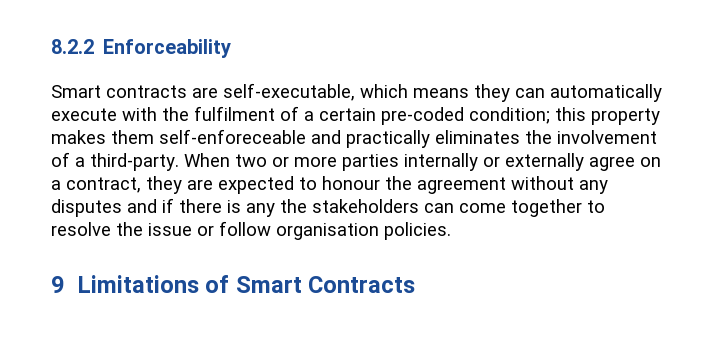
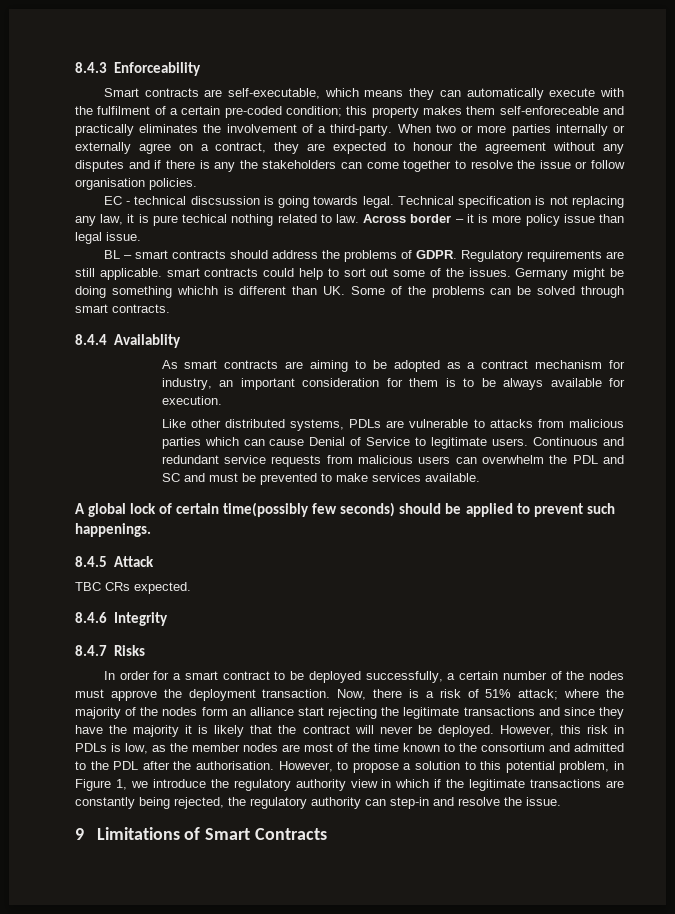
[51,39,94,54] 8.2.2 -> [75,62,107,73] 8.4.3
(451, 231) none -> [103,196,624,208] [75,214,624,226] [75,232,141,244] [103,250,624,262] [75,268,625,280] [75,286,624,298] [75,304,170,313] [75,334,181,348] [161,360,626,372] [161,378,625,390] [161,396,222,405] [161,419,624,431] [161,437,624,449] [161,455,624,467] [161,473,480,485] [75,502,615,517] [75,523,151,537] [75,556,154,567] [75,582,191,594] [75,612,168,626] [75,645,145,656] [103,671,624,683] [75,689,624,701] [75,707,624,719] [75,725,624,737] [75,743,624,754] [75,761,625,773] [75,779,625,791] [75,797,561,809] // EC - technical discsussion is going towards legal. Technical specification is not replacing any law, it is pure techical nothing related to law. Across border – it is more policy issue than legal issue. // BL – smart contracts should address the problems of GDPR. Regulatory requirements are still applicable. smart contracts could help to sort out some of the issues. Germany might be doing something whichh is different than UK. Some of the problems can be solved through smart contracts. // 8.4.4 Availablity // As smart contracts are aiming to be adopted as a contract mechanism for industry, an important consideration for them is to be always available for execution. // Like other distributed systems, PDLs are vulnerable to attacks from malicious parties which can cause Denial of Service to legitimate users. Continuous and redundant service requests from malicious users can overwhelm the PDL and SC and must be prevented to make services available. // A global lock of certain time(possibly few seconds) should be applied to prevent such happenings. // 8.4.5 Attack // TBC CRs expected. // 8.4.6 Integrity // 8.4.7 Risks // In order for a smart contract to be deployed successfully, a certain number of the nodes must approve the deployment transaction. Now, there is a risk of 51% attack; where the majority of the nodes form an alliance start rejecting the legitimate transactions and since they have the majority it is likely that the contract will never be deployed. However, this risk in PDLs is low, as the member nodes are most of the time known to the consortium and admitted to the PDL after the authorisation. However, to propose a solution to this potential problem, in Figure 1, we introduce the regulatory authority view in which if the legitimate transactions are constantly being rejected, the regulatory authority can step-in and resolve the issue.

